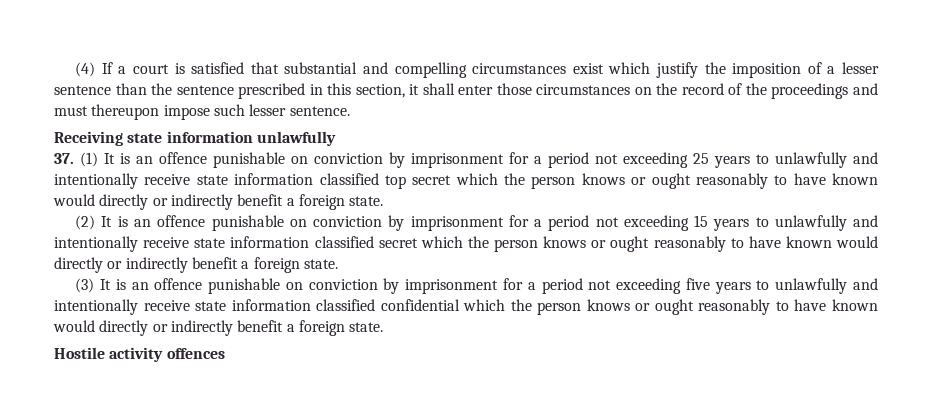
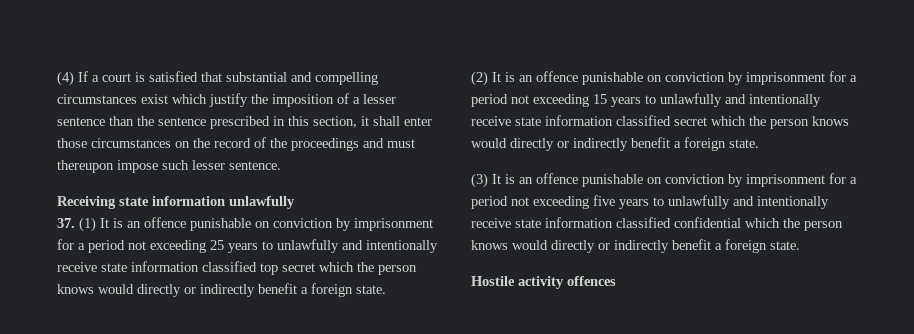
[631,173,878,189] or ought reasonably to have known -> (94, 289) none
[591,236,832,252] or ought reasonably to have known -> (849, 121) none
[635,299,878,315] or ought reasonably to have known -> (508, 245) none

